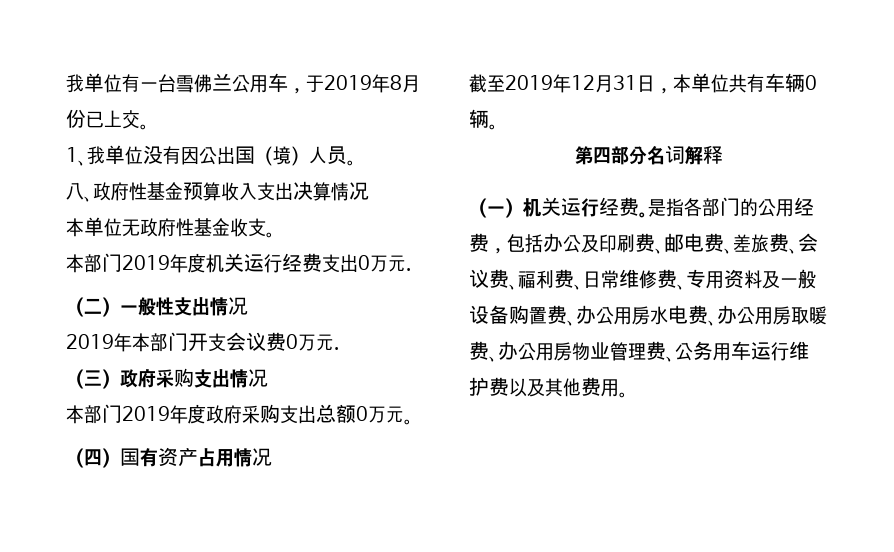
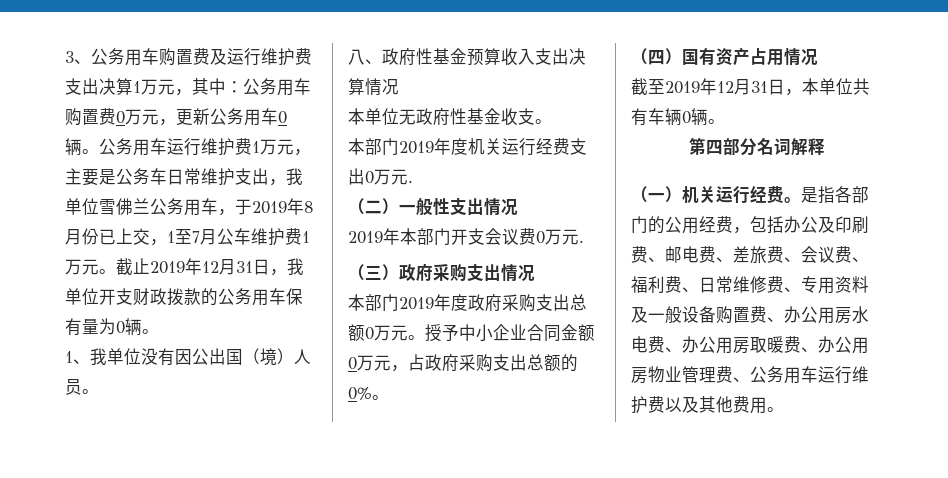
[66,73,176,93] 我单位有一台 -> [65,48,312,66] [65,78,311,96] [65,108,287,126] [65,138,311,156] [65,168,303,186] [65,198,99,215] 3、公务用车购置费及运行维护费支出决算1万元，其中：公务用车购置费0万元，更新公务用车0辆。公务用车运行维护费1万元，主要是公务车日常维护支出，我单位
(250, 83) none -> [167,198,184,215] 务
(140, 119) none -> [150,228,310,246] [65,258,304,276] [65,288,303,306] [65,318,142,336] ，1至7月公车维护费1万元。截止2019年12月31日，我单位开支财政拨款的公务用车保有量为0辆
(413, 422) none -> [425,324,595,342] [348,354,578,372] [348,387,389,400] 授予中小企业合同金额0万元，占政府采购支出总额的0%。

